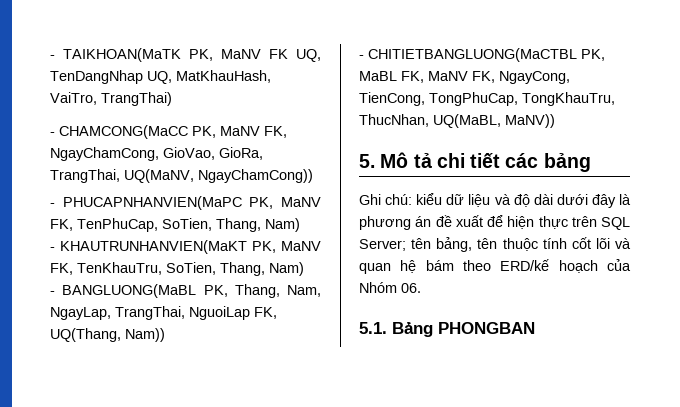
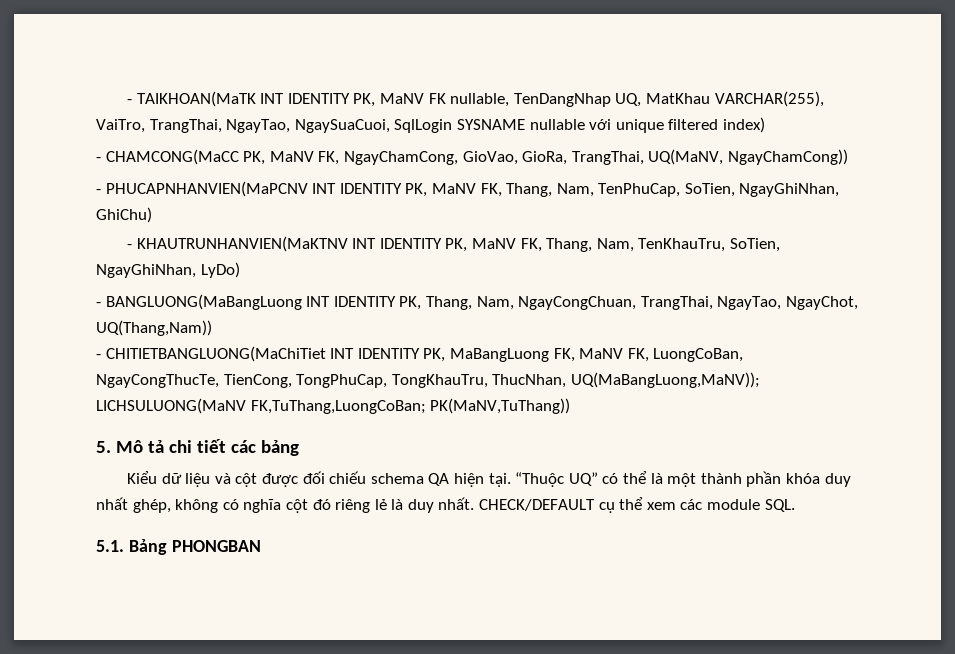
(181, 55) none -> [260,93,350,104] INT IDENTITY
[296,49,321,62] UQ, -> [450,93,510,107] nullable,
[176,70,271,83] [50,92,172,106] MatKhauHash, VaiTro, TrangThai) -> [646,91,824,107] [96,117,765,133] MatKhau VARCHAR(255), VaiTro, TrangThai, NgayTao, NgaySuaCuoi, SqlLogin SYSNAME nullable với unique filtered index)
[62,196,321,210] [50,218,300,232] [50,240,321,254] [50,262,304,276] [50,284,321,298] [50,306,277,320] [50,328,165,342] [359,48,605,62] [359,71,397,81] PHUCAPNHANVIEN(MaPC PK, MaNV FK, TenPhuCap, SoTien, Thang, Nam) // - KHAUTRUNHANVIEN(MaKT PK, MaNV FK, TenKhauTru, SoTien, Thang, Nam) // - BANGLUONG(MaBL PK, Thang, Nam, NgayLap, TrangThai, NguoiLap FK, UQ(Thang, Nam)) // - CHITIETBANGLUONG(MaCTBL PK, MaBL -> [105,181,840,197] [96,207,152,223] [127,236,781,252] [96,262,240,278] [96,294,858,310] [96,320,212,336] [96,346,549,362] PHUCAPNHANVIEN(MaPCNV INT IDENTITY PK, MaNV FK, Thang, Nam, TenPhuCap, SoTien, NgayGhiNhan, GhiChu) // - KHAUTRUNHANVIEN(MaKTNV INT IDENTITY PK, MaNV FK, Thang, Nam, TenKhauTru, SoTien, NgayGhiNhan, LyDo) // - BANGLUONG(MaBangLuong INT IDENTITY PK, Thang, Nam, NgayCongChuan, TrangThai, NgayTao, NgayChot, UQ(Thang,Nam)) // - CHITIETBANGLUONG(MaChiTiet INT IDENTITY PK, MaBangLuong
[499,71,570,84] NgayCong, -> [653,348,744,362] [96,374,219,388] LuongCoBan, NgayCongThucTe,
[433,114,555,128] UQ(MaBL, MaNV)) -> [570,372,760,388] [96,398,571,414] UQ(MaBangLuong,MaNV)); LICHSULUONG(MaNV FK,TuThang,LuongCoBan; PK(MaNV,TuThang))
[359,193,631,208] [359,215,630,230] [359,237,631,252] [359,259,631,274] [359,282,421,293] Ghi chú: kiểu dữ liệu và độ dài dưới đây là phương án đề xuất để hiện thực trên SQL Server; tên bảng, tên thuộc tính cốt lõi và quan hệ bám theo ERD/kế hoạch của Nhóm 06. -> [127,471,851,487] [96,497,795,513] Kiểu dữ liệu và cột được đối chiếu schema QA hiện tại. “Thuộc UQ” có thể là một thành phần khóa duy nhất ghép, không có nghĩa cột đó riêng lẻ là duy nhất. CHECK/DEFAULT cụ thể xem các module SQL.

